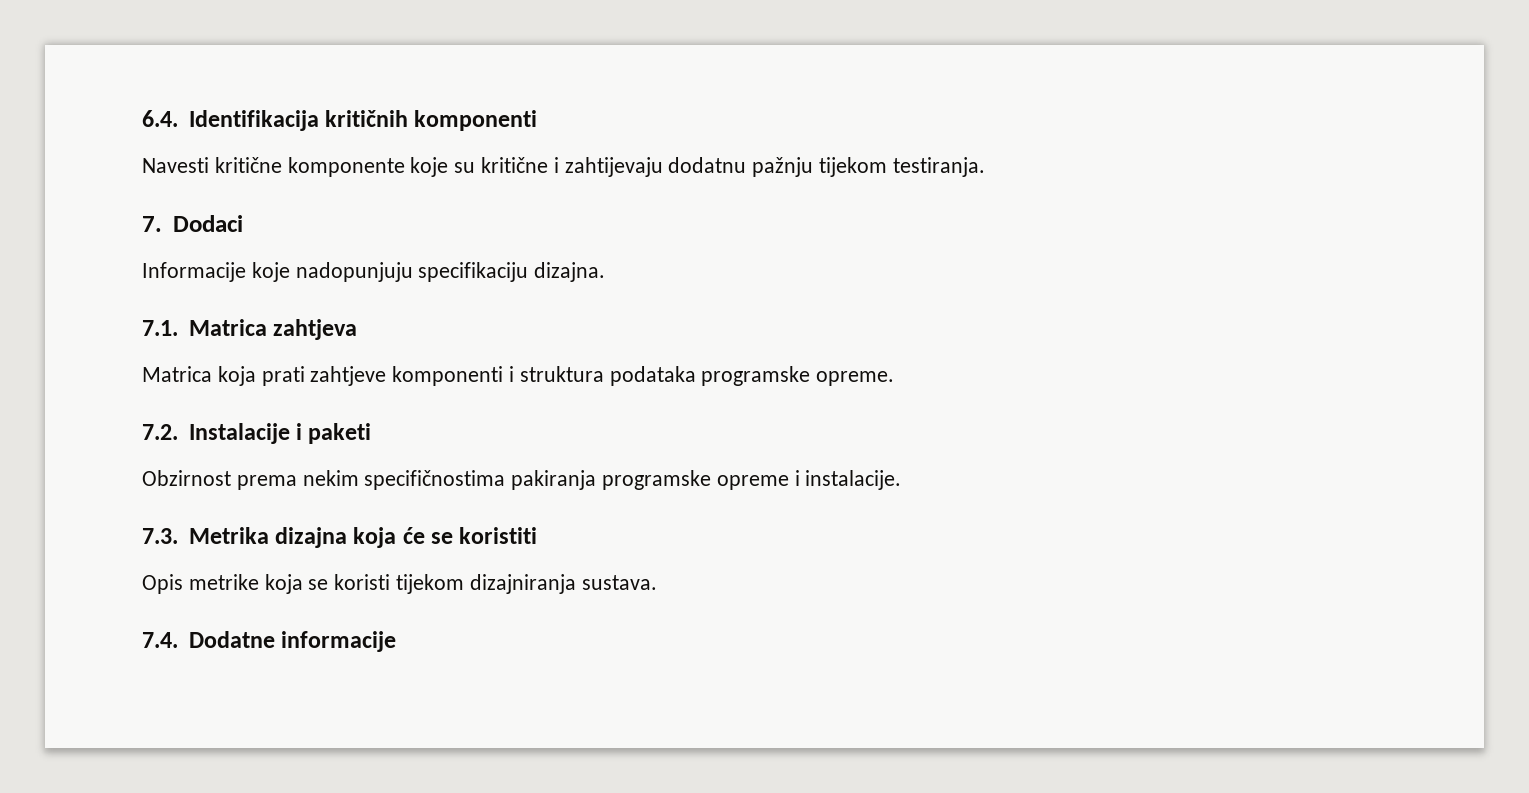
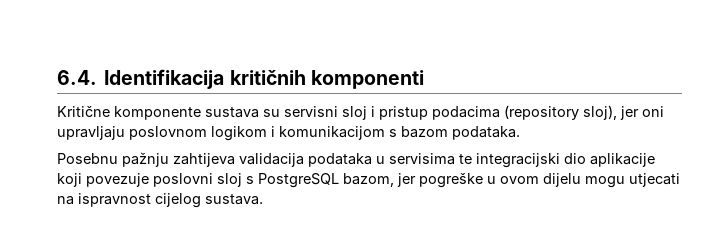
[142,157,985,177] [142,215,243,232] [142,262,606,282] [142,319,358,340] [142,366,895,386] [142,423,372,444] [142,470,902,490] [142,527,538,548] [142,574,657,594] [142,631,397,652] Navesti kritične komponente koje su kritične i zahtijevaju dodatnu pažnju tijekom testiranja. // 7. Dodaci // Informacije koje nadopunjuju specifikaciju dizajna. // 7.1. Matrica zahtjeva // Matrica koja prati zahtjeve komponenti i struktura podataka programske opreme. // 7.2. Instalacije i paketi // Obzirnost prema nekim specifičnostima pakiranja programske opreme i instalacije. // 7.3. Metrika dizajna koja će se koristiti // Opis metrike koja se koristi tijekom dizajniranja sustava. // 7.4. Dodatne informacije -> [57,105,664,120] [57,126,520,141] [57,152,655,168] [57,173,680,188] [57,193,263,208] Kritične komponente sustava su servisni sloj i pristup podacima (repository sloj), jer oni upravljaju poslovnom logikom i komunikacijom s bazom podataka. // Posebnu pažnju zahtijeva validacija podataka u servisima te integracijski dio aplikacije koji povezuje poslovni sloj s PostgreSQL bazom, jer pogreške u ovom dijelu mogu utjecati na ispravnost cijelog sustava.

